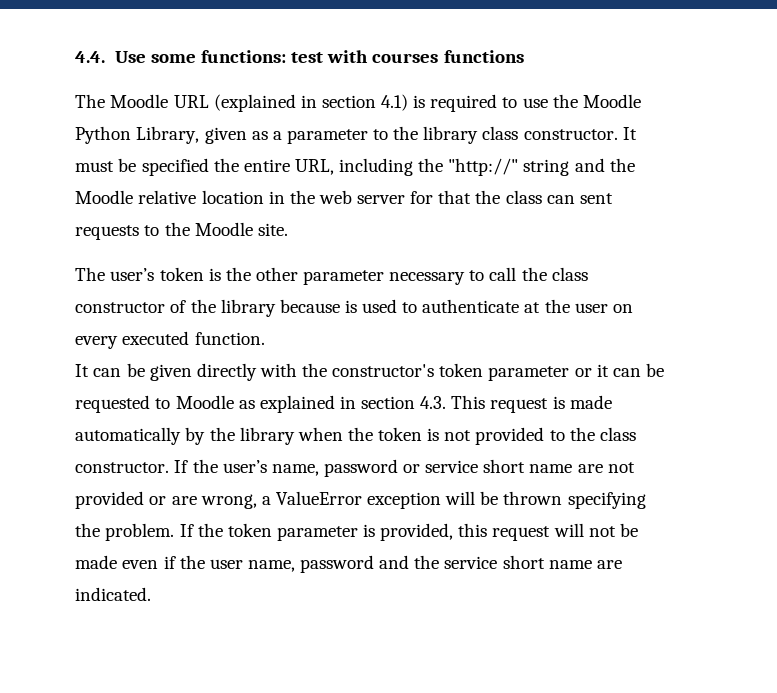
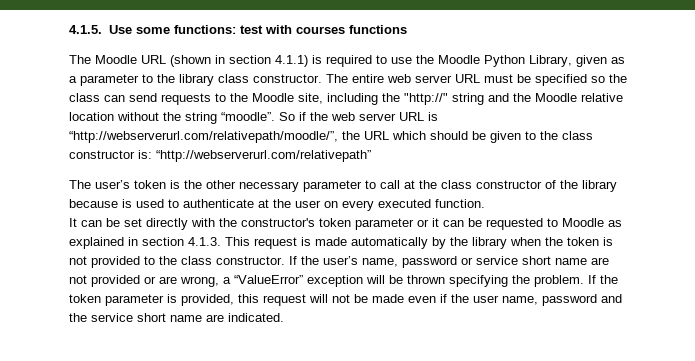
[75,51,106,63] 4.4. -> [69,25,103,34] 4.1.5.
[213,94,409,112] (explained in section 4.1) -> [170,55,309,67] (shown in section 4.1.1)
[622,127,637,140] [75,158,334,176] It must be specified the entire URL, -> [326,74,628,86] [69,93,324,105] The entire web server URL must be specified so the class can send requests to the Moodle site,
[268,190,613,204] [75,222,288,240] in the web server for that the class can sent requests to the Moodle site. -> [117,112,439,124] [69,131,594,143] [69,150,372,162] without the string “moodle”. So if the web server URL is “http://webserverurl.com/relativepath/moodle/”, the URL which should be given to the class constructor is: “http://webserverurl.com/relativepath”
[303,270,466,285] parameter necessary -> [239,180,363,192] necessary parameter
(517, 274) none -> [404,180,416,189] at
[149,364,192,381] given -> [124,218,143,227] set
[420,396,447,409] 4.3. -> [188,237,222,246] 4.1.3.
[275,491,362,505] ValueError -> [234,275,304,284] “ValueError”

